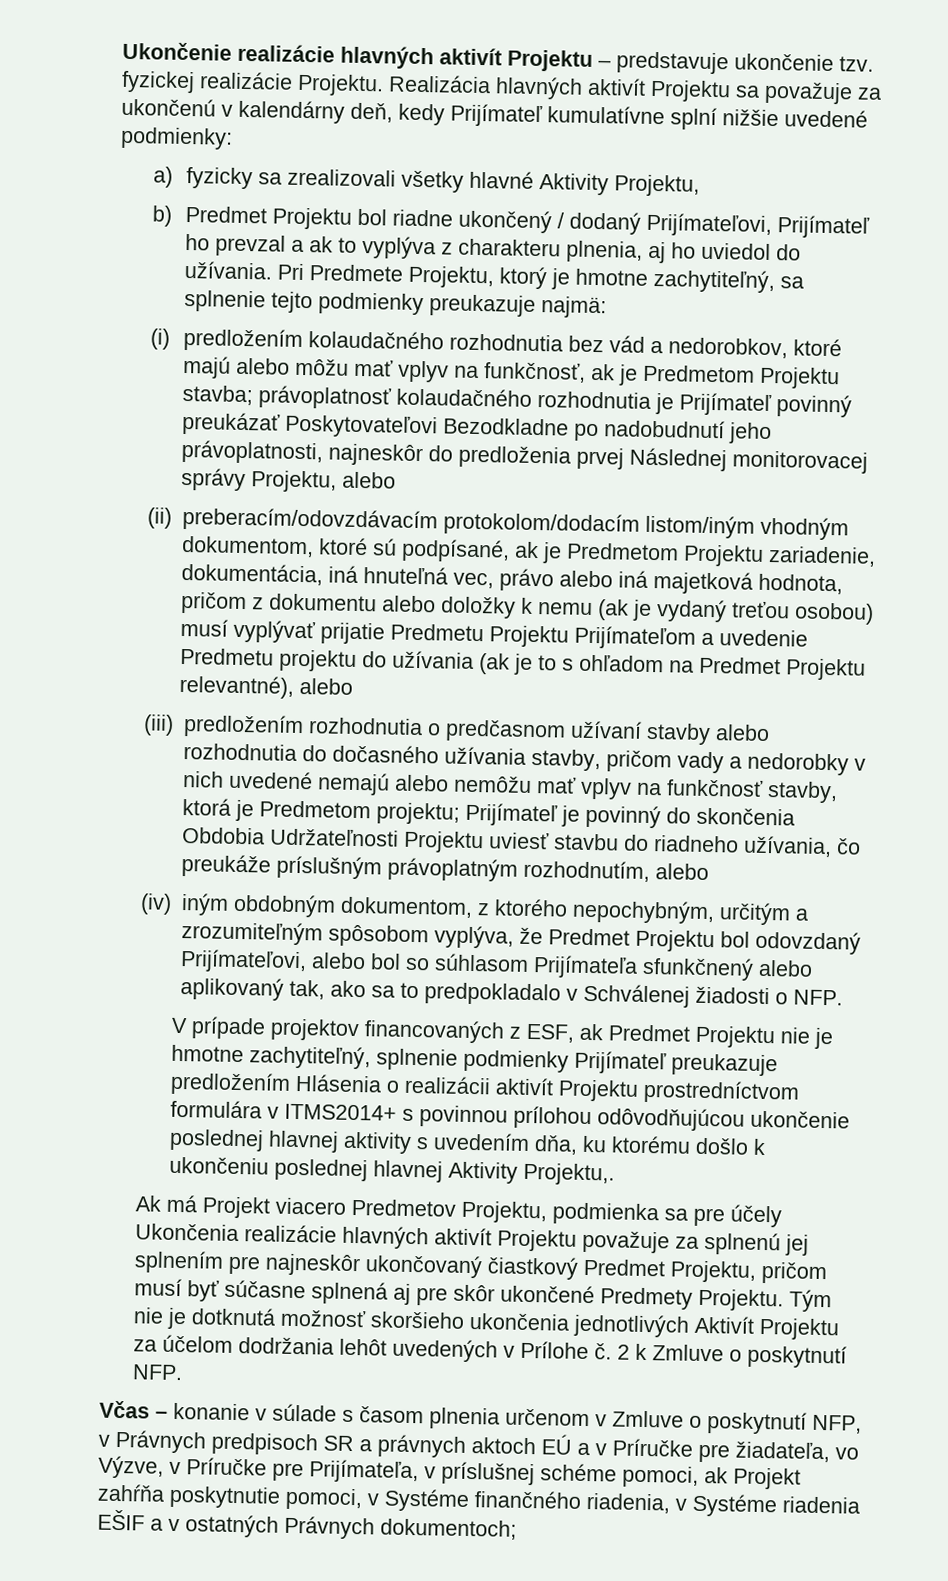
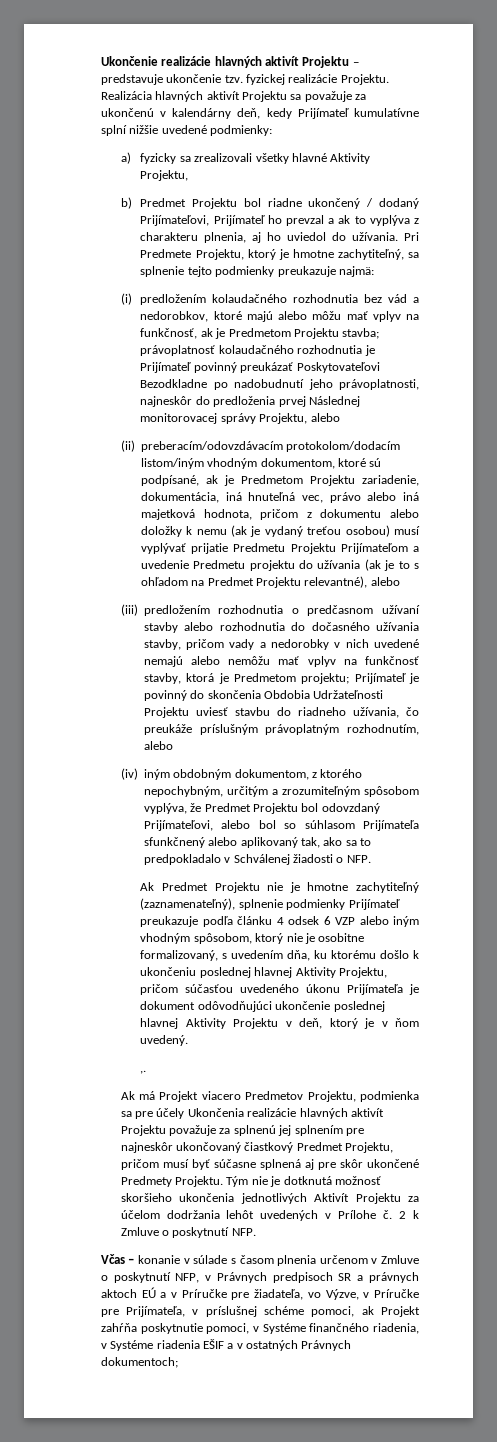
[170,1016,604,1044] V prípade projektov financovaných z ESF, ak -> [140,882,155,891] Ak
[248,1045,371,1070] zachytiteľný, -> [356,882,419,893] [140,898,236,910] zachytiteľný (zaznamenateľný),
[169,1071,800,1105] [169,1099,850,1132] [168,1128,412,1154] predložením Hlásenia o realizácii aktivít Projektu prostredníctvom formulára v ITMS2014+ s povinnou prílohou odôvodňujúcou ukončenie poslednej hlavnej aktivity -> [202,916,420,927] [140,933,365,944] [140,950,219,961] podľa článku 4 odsek 6 VZP alebo iným vhodným spôsobom, ktorý nie je osobitne formalizovaný,
[522,1162,615,1186] Projektu,. -> [338,967,387,978] [140,984,419,995] [140,1001,385,1012] [140,1018,420,1029] [140,1035,189,1046] [140,1070,147,1074] Projektu, pričom súčasťou uvedeného úkonu Prijímateľa je dokument odôvodňujúci ukončenie poslednej hlavnej Aktivity Projektu v deň, ktorý je v ňom uvedený. // ,.

